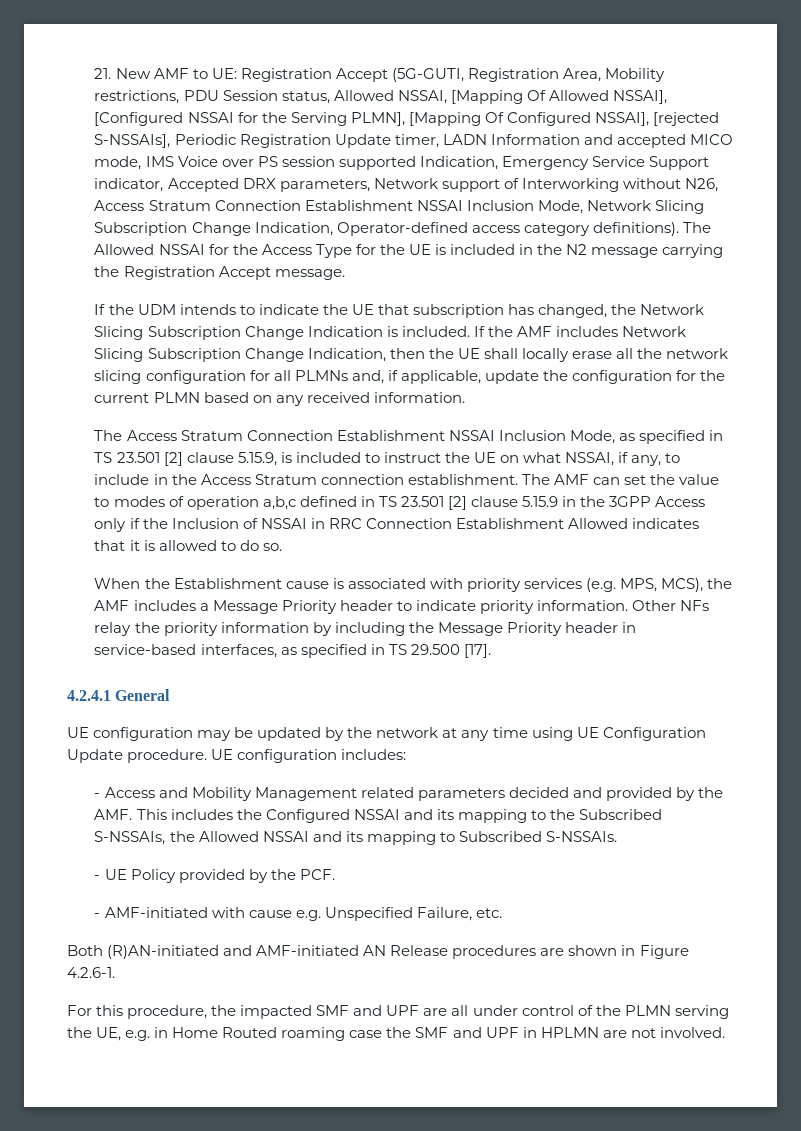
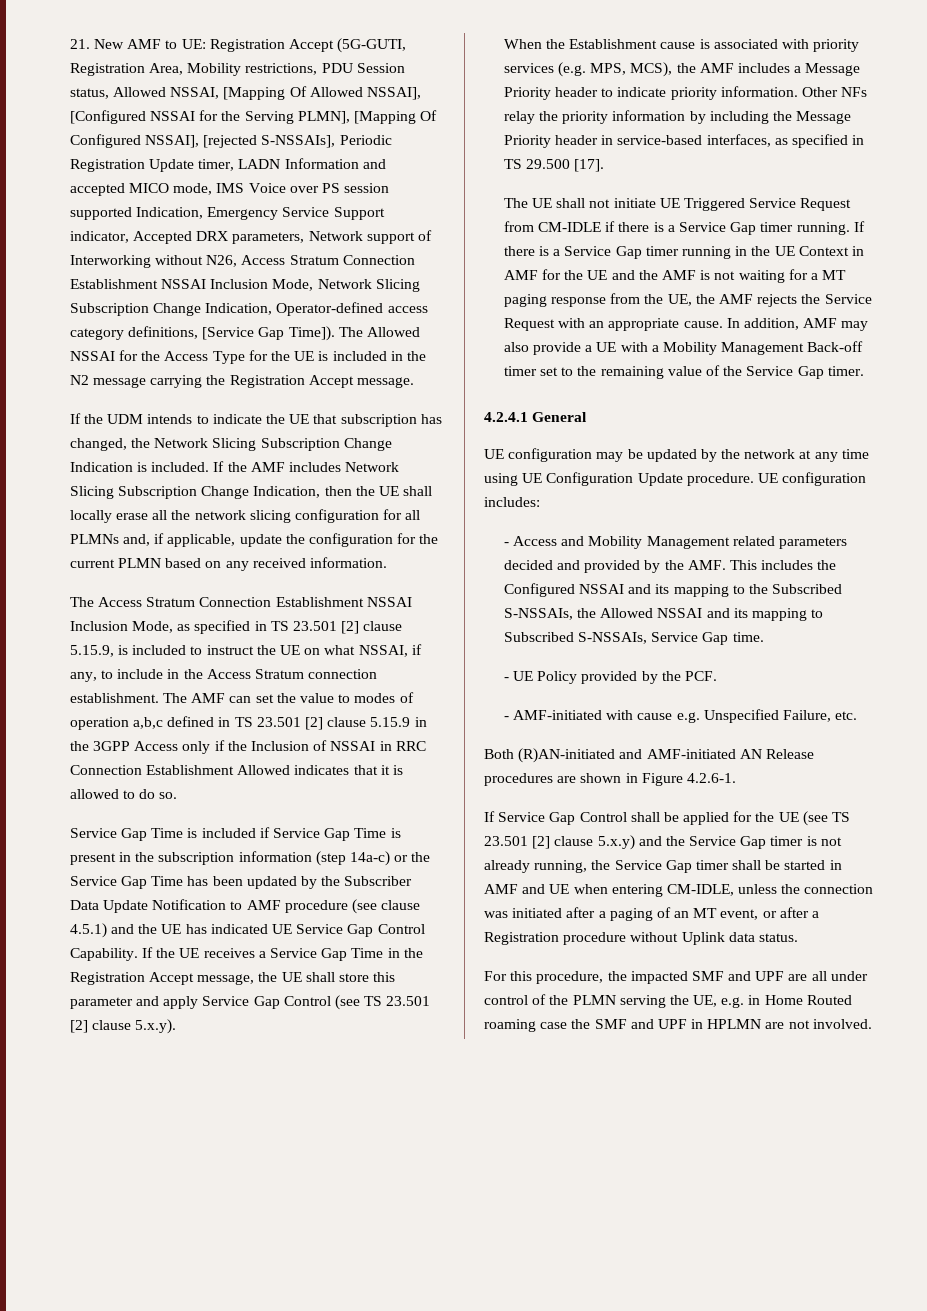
[592,222,679,236] definitions). -> [128,326,335,341] definitions, [Service Gap Time]).
(282, 547) none -> [69,827,401,841] [69,851,431,866] [69,876,413,889] [69,899,421,914] [69,923,425,938] [69,947,423,961] [69,972,396,985] [69,995,431,1010] [69,1019,177,1034] // Service Gap Time is included if Service Gap Time is present in the subscription information (step 14a-c) or the Service Gap Time has been updated by the Subscriber Data Update Notification to AMF procedure (see clause 4.5.1) and the UE has indicated UE Service Gap Control Capability. If the UE receives a Service Gap Time in the Registration Accept message, the UE shall store this parameter and apply Service Gap Control (see TS 23.501 [2] clause 5.x.y).
(491, 651) none -> [503,198,852,211] [503,221,865,235] [503,246,864,259] [503,269,847,283] [503,293,872,307] [503,318,869,331] [503,341,864,355] [503,365,864,379] // The UE shall not initiate UE Triggered Service Request from CM-IDLE if there is a Service Gap timer running. If there is a Service Gap timer running in the UE Context in AMF for the UE and the AMF is not waiting for a MT paging response from the UE, the AMF rejects the Service Request with an appropriate cause. In addition, AMF may also provide a UE with a Mobility Management Back-off timer set to the remaining value of the Service Gap timer.
[545,831,617,842] S-NSSAIs. -> [578,632,764,645] S-NSSAIs, Service Gap time.
(115, 972) none -> [484,811,851,826] [484,835,842,850] [484,860,842,873] [484,884,874,897] [484,907,820,921] [484,932,798,945] // If Service Gap Control shall be applied for the UE (see TS 23.501 [2] clause 5.x.y) and the Service Gap timer is not already running, the Service Gap timer shall be started in AMF and UE when entering CM-IDLE, unless the connection was initiated after a paging of an MT event, or after a Registration procedure without Uplink data status.

